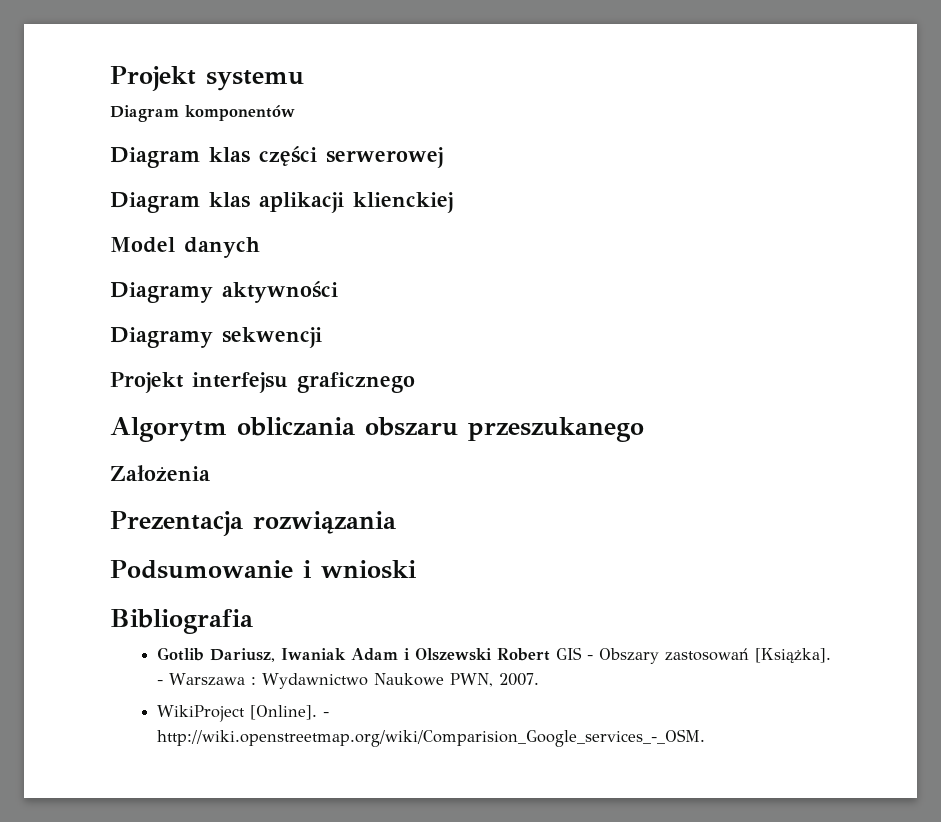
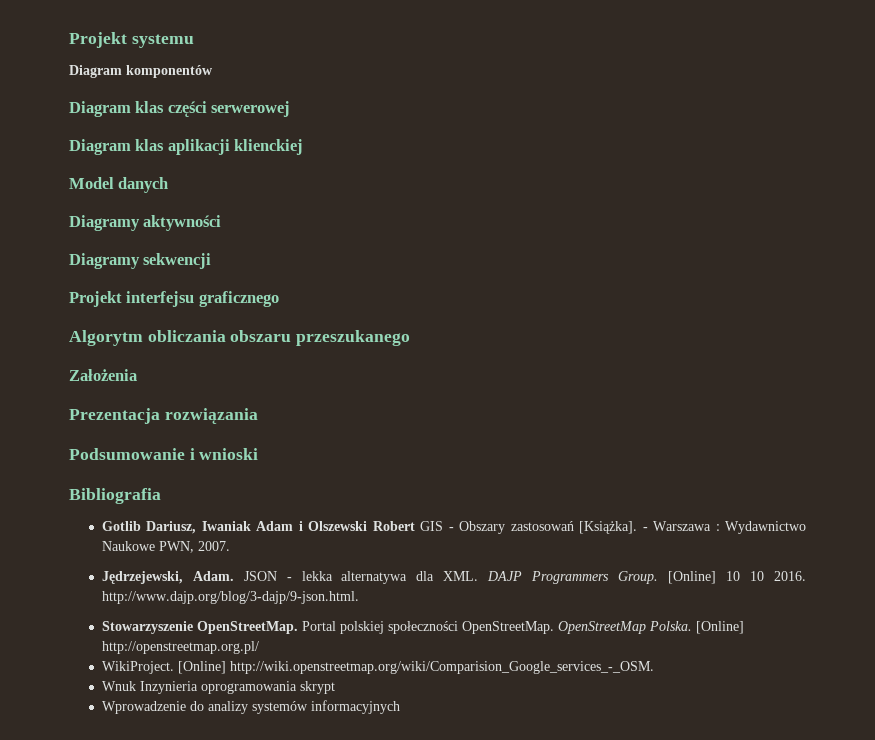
[156,705,329,722] [156,729,705,747] WikiProject [Online]. - http://wiki.openstreetmap.org/wiki/Comparision_Google_services_-_OSM. -> [101,571,806,584] [101,591,359,604] [101,621,744,634] [101,641,259,654] [101,661,654,674] [101,681,335,694] [101,700,400,714] Jędrzejewski, Adam. JSON - lekka alternatywa dla XML. DAJP Programmers Group. [Online] 10 10 2016. http://www.dajp.org/blog/3-dajp/9-json.html. // Stowarzyszenie OpenStreetMap. Portal polskiej społeczności OpenStreetMap. OpenStreetMap Polska. [Online] http://openstreetmap.org.pl/ // WikiProject. [Online] http://wiki.openstreetmap.org/wiki/Comparision_Google_services_-_OSM. // Wnuk Inzynieria oprogramowania skrypt // Wprowadzenie do analizy systemów informacyjnych

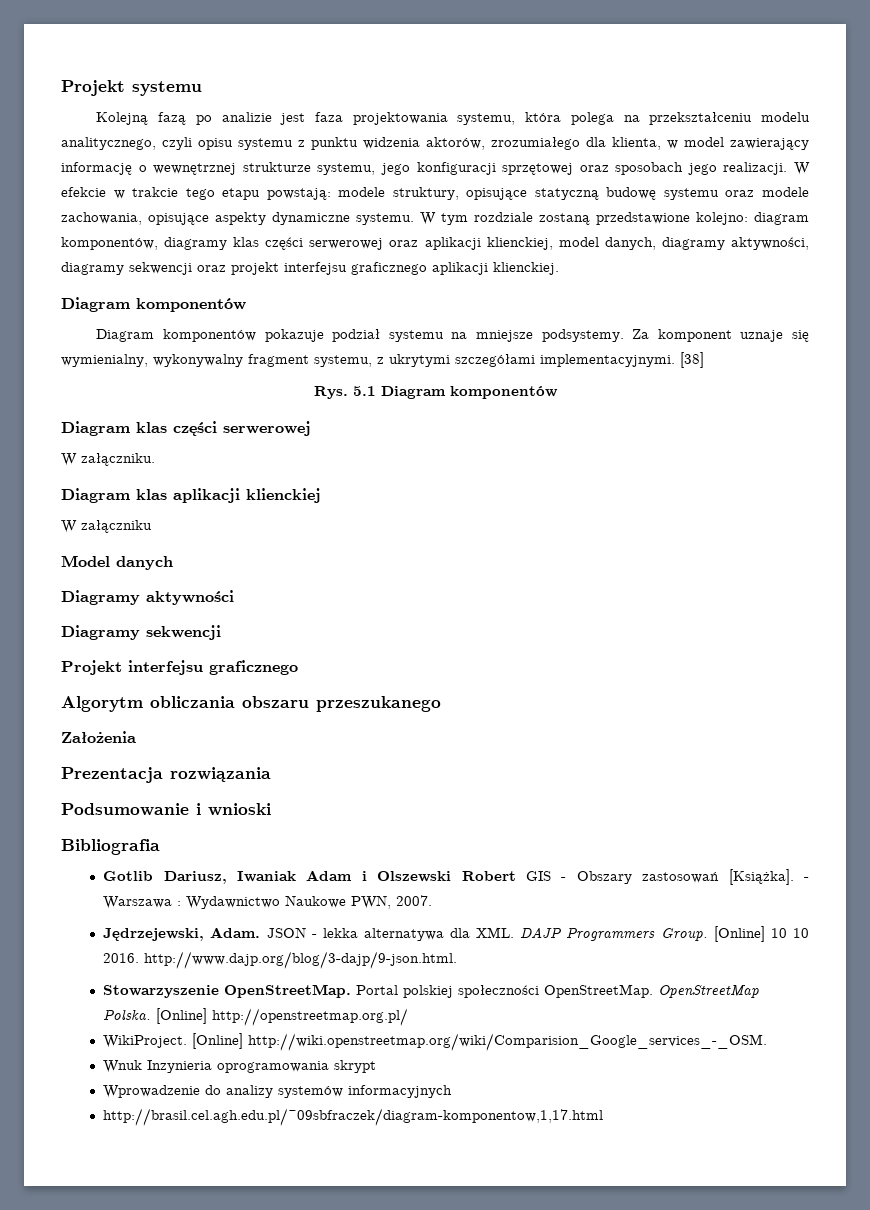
(194, 41) none -> [96,112,811,125] [61,137,809,150] [61,162,811,175] [61,187,810,200] [61,212,809,225] [61,237,809,250] [61,262,559,275] [61,297,246,312] [96,329,809,342] [61,352,704,368] [313,386,376,399] Kolejną fazą po analizie jest faza projektowania systemu, która polega na przekształceniu modelu analitycznego, czyli opisu systemu z punktu widzenia aktorów, zrozumiałego dla klienta, w model zawierający informację o wewnętrznej strukturze systemu, jego konfiguracji sprzętowej oraz sposobach jego realizacji. W efekcie w trakcie tego etapu powstają: modele struktury, opisujące statyczną budowę systemu oraz modele zachowania, opisujące aspekty dynamiczne systemu. W tym rozdziale zostaną przedstawione kolejno: diagram komponentów, diagramy klas części serwerowej oraz aplikacji klienckiej, model danych, diagramy aktywności, diagramy sekwencji oraz projekt interfejsu graficznego aplikacji klienckiej. // Diagram komponentów // Diagram komponentów pokazuje podział systemu na mniejsze podsystemy. Za komponent uznaje się wymienialny, wykonywalny fragment systemu, z ukrytymi szczegółami implementacyjnymi. [38] // Rys. 5.1
(291, 109) none -> [61,453,155,466] // W załączniku.
(304, 147) none -> [61,520,152,533] // W załączniku
(400, 707) none -> [103,1108,604,1126] // http://brasil.cel.agh.edu.pl/~09sbfraczek/diagram-komponentow,1,17.html

